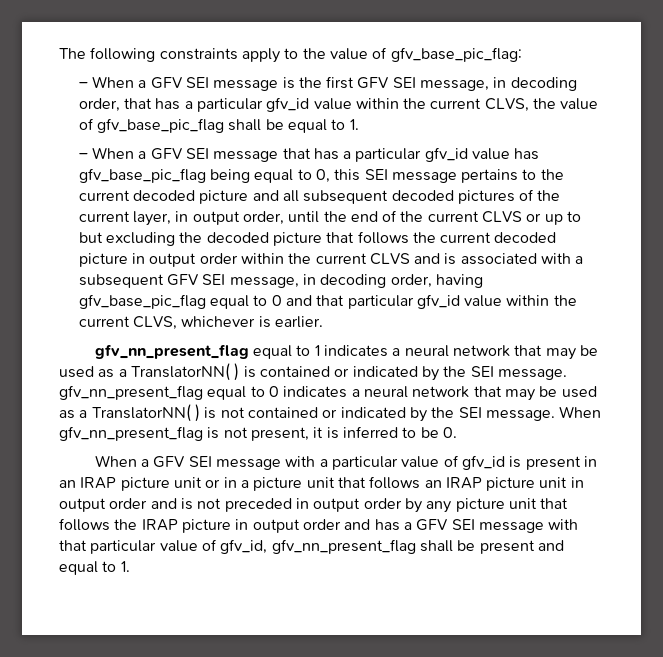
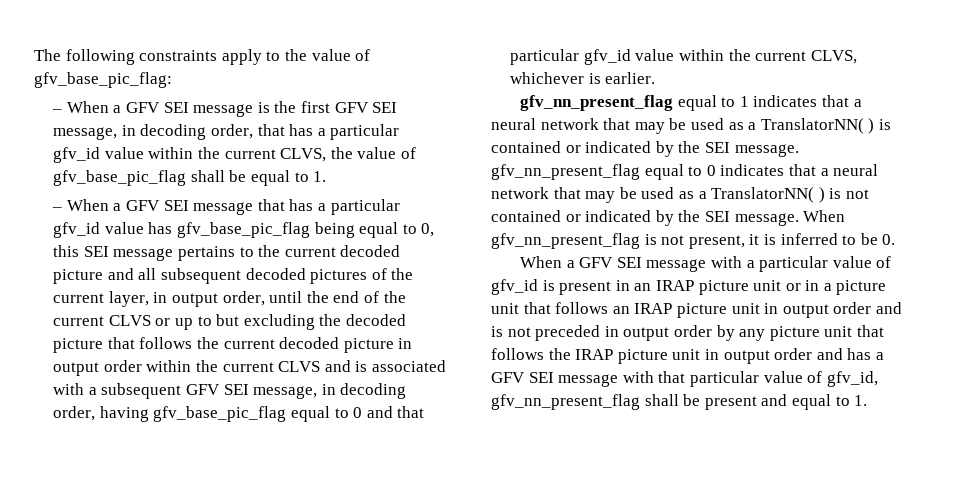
(389, 351) none -> [822,95,850,107] that
(348, 392) none -> [788,164,816,176] that
(231, 526) none -> [672,349,701,360] unit

